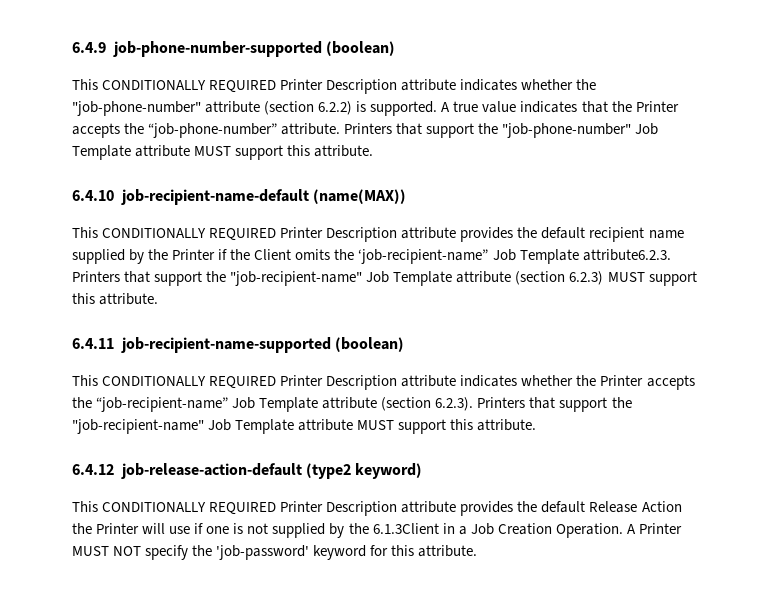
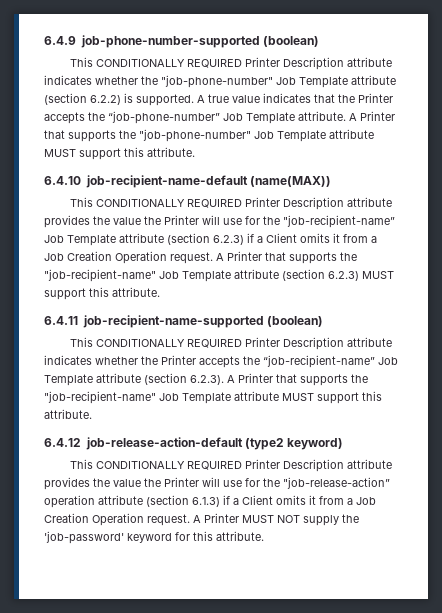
(201, 108) none -> [276,76,348,88] Job Template
[281,123,475,138] attribute. Printers that support -> [223,111,395,124] [44,130,116,142] Job Template attribute. A Printer that supports
[541,227,684,242] [72,249,671,264] [72,271,203,286] default recipient name supplied by the Printer if the Client omits the ‘job-recipient-name” Job Template attribute6.2.3. Printers that support -> [113,215,395,228] [44,233,377,246] [44,251,337,264] value the Printer will use for the "job-recipient-name” Job Template attribute (section 6.2.3) if a Client omits it from a Job Creation Operation request. A Printer that supports
[477,397,608,412] Printers that support -> [227,373,348,386] A Printer that supports
[541,501,682,513] [72,523,623,538] default Release Action the Printer will use if one is not supplied by the 6.1.3Client in a Job Creation Operation. -> [113,477,390,489] [44,495,376,508] [44,513,190,526] value the Printer will use for the "job-release-action” operation attribute (section 6.1.3) if a Client omits it from a Job Creation Operation request.
[145,545,189,560] specify -> [303,515,339,526] supply

